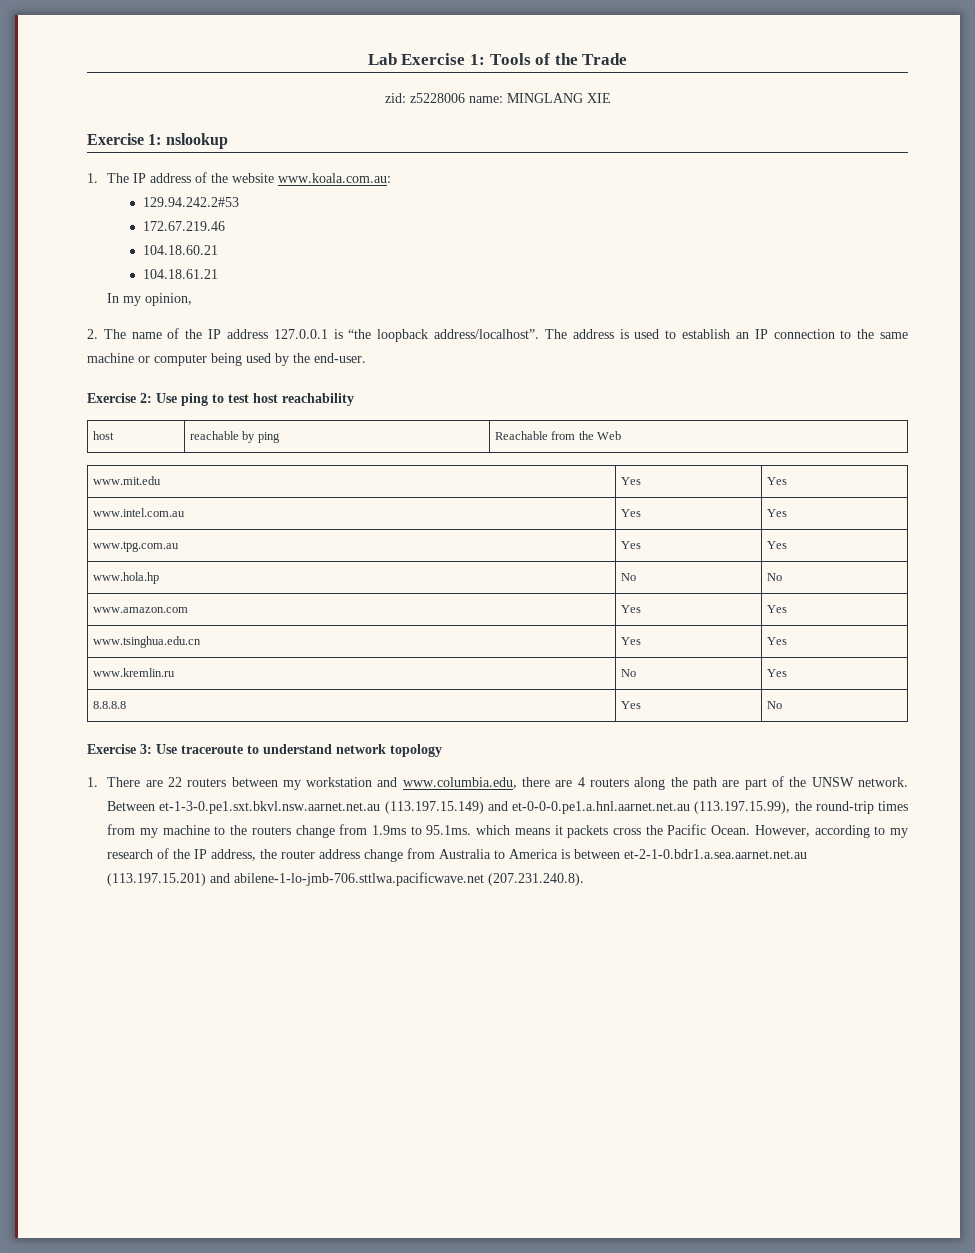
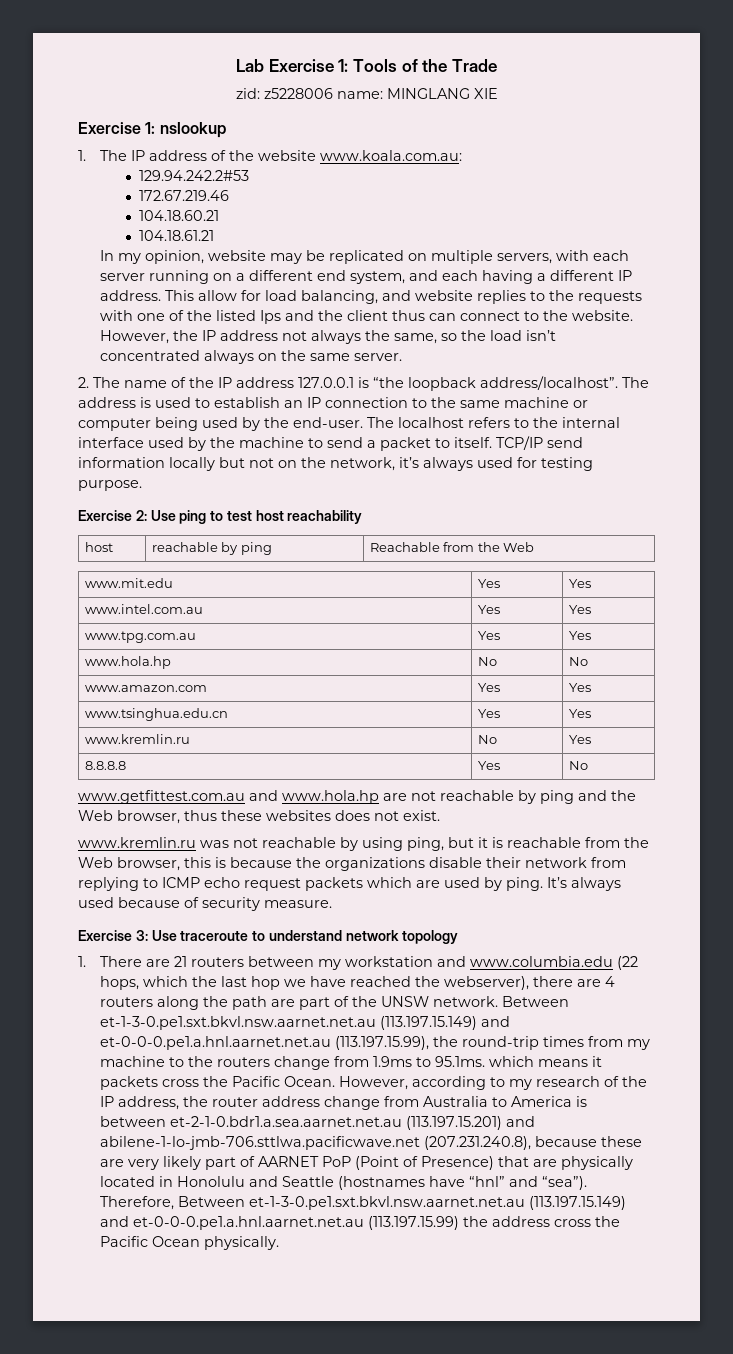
(193, 299) none -> [208,250,630,264] [100,270,633,284] [100,290,643,304] [100,310,634,324] [100,330,557,344] [100,350,403,364] website may be replicated on multiple servers, with each server running on a different end system, and each having a different IP address. This allow for load balancing, and website replies to the requests with one of the listed Ips and the client thus can connect to the website. However, the IP address not always the same, so the load isn’t concentrated always on the same server.
(366, 358) none -> [367,417,620,428] [78,436,583,451] [78,457,593,471] [78,480,142,491] The localhost refers to the internal interface used by the machine to send a packet to itself. TCP/IP send information locally but not on the network, it’s always used for testing purpose.
(783, 705) none -> [78,790,636,804] [78,810,440,824] [78,837,649,851] [78,857,626,871] [78,877,621,891] [78,897,332,911] // www.getfittest.com.au and www.hola.hp are not reachable by ping and the Web browser, thus these websites does not exist. // www.kremlin.ru was not reachable by using ping, but it is reachable from the Web browser, this is because the organizations disable their network from replying to ICMP echo request packets which are used by ping. It’s always used because of security measure.
[167,777,182,787] 22 -> [174,956,188,967] 21
[402,777,517,789] www.columbia.edu, -> [470,956,639,970] [100,976,530,990] www.columbia.edu (22 hops, which the last hop we have reached the webserver),
[488,873,585,886] (207.231.240.8). -> [424,1136,643,1150] [100,1156,634,1170] [100,1176,588,1190] [100,1196,627,1210] [100,1216,621,1230] [100,1236,280,1250] (207.231.240.8), because these are very likely part of AARNET PoP (Point of Presence) that are physically located in Honolulu and Seattle (hostnames have “hnl” and “sea”). Therefore, Between et-1-3-0.pe1.sxt.bkvl.nsw.aarnet.net.au (113.197.15.149) and et-0-0-0.pe1.a.hnl.aarnet.net.au (113.197.15.99) the address cross the Pacific Ocean physically.

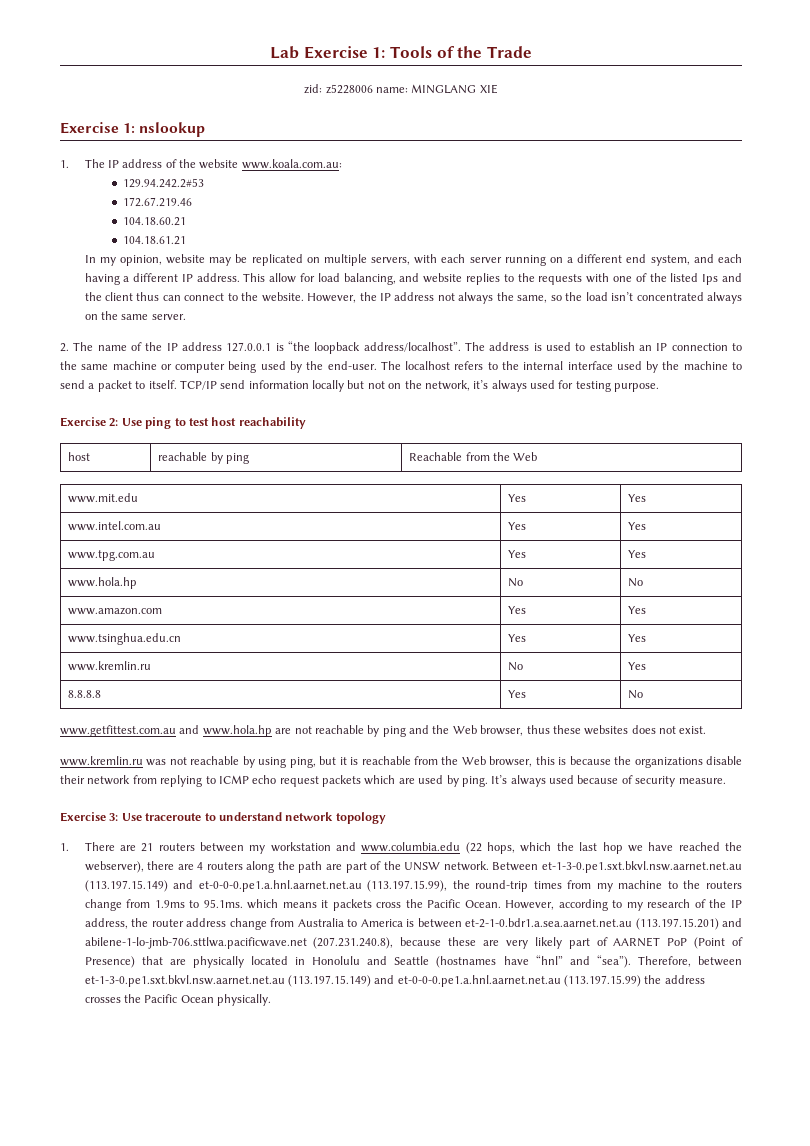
[178,1196,246,1207] Between -> [698,956,742,966] between
[554,1219,592,1227] cross -> [84,997,121,1003] crosses

